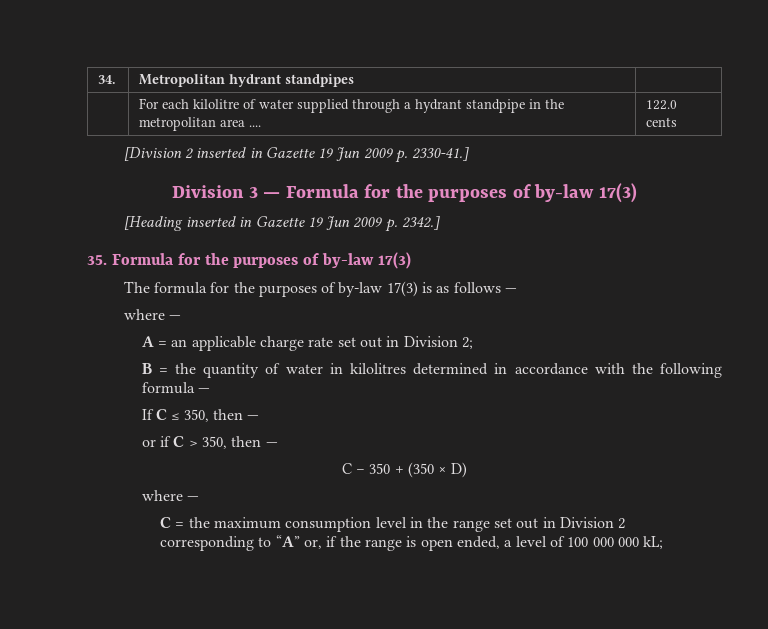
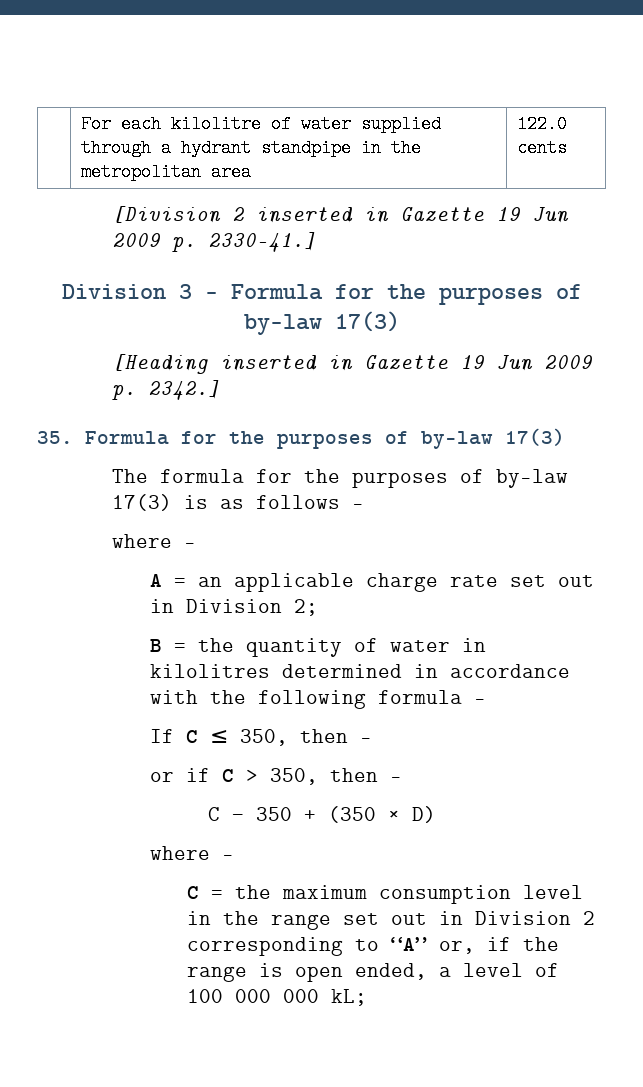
[98,75,117,84] [139,74,355,87] 34. | Metropolitan hydrant standpipes | // -> (81, 124) none
[249,125,262,127] .... -> (252, 172) none

